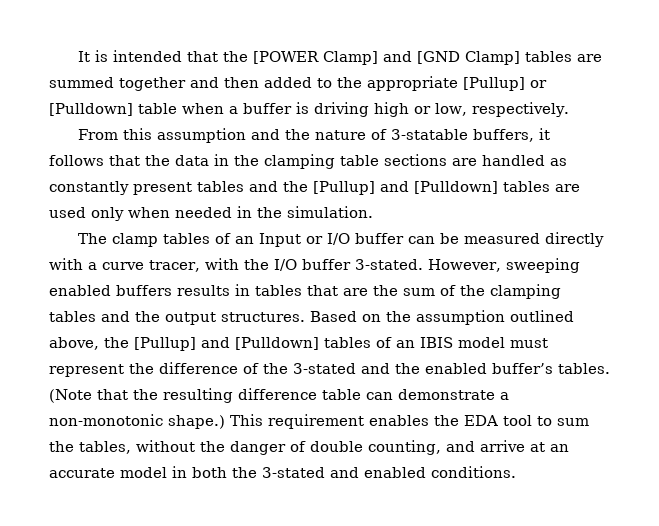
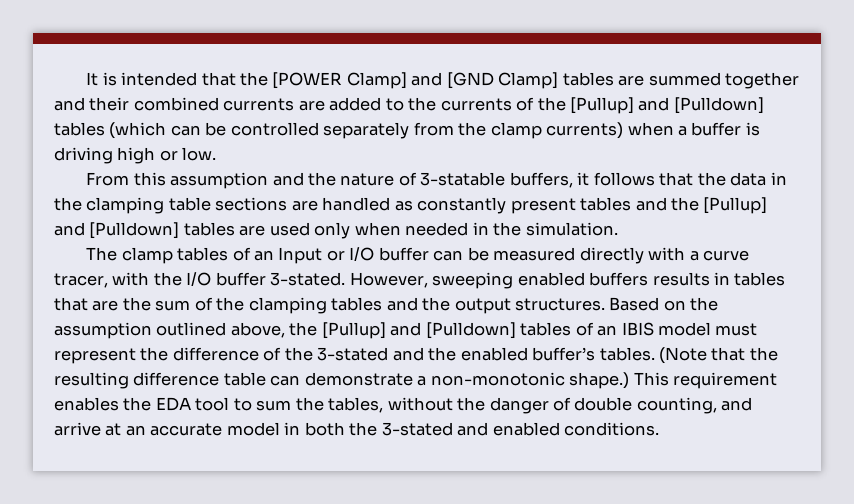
[224,76,547,91] [49,103,177,116] then added to the appropriate [Pullup] or [Pulldown] table -> [89,97,764,114] [54,122,624,139] their combined currents are added to the currents of the [Pullup] and [Pulldown] tables (which can be controlled separately from the clamp currents)
[435,102,569,117] low, respectively. -> [182,147,217,161] low.

